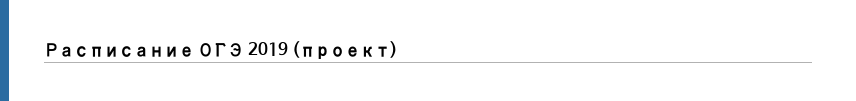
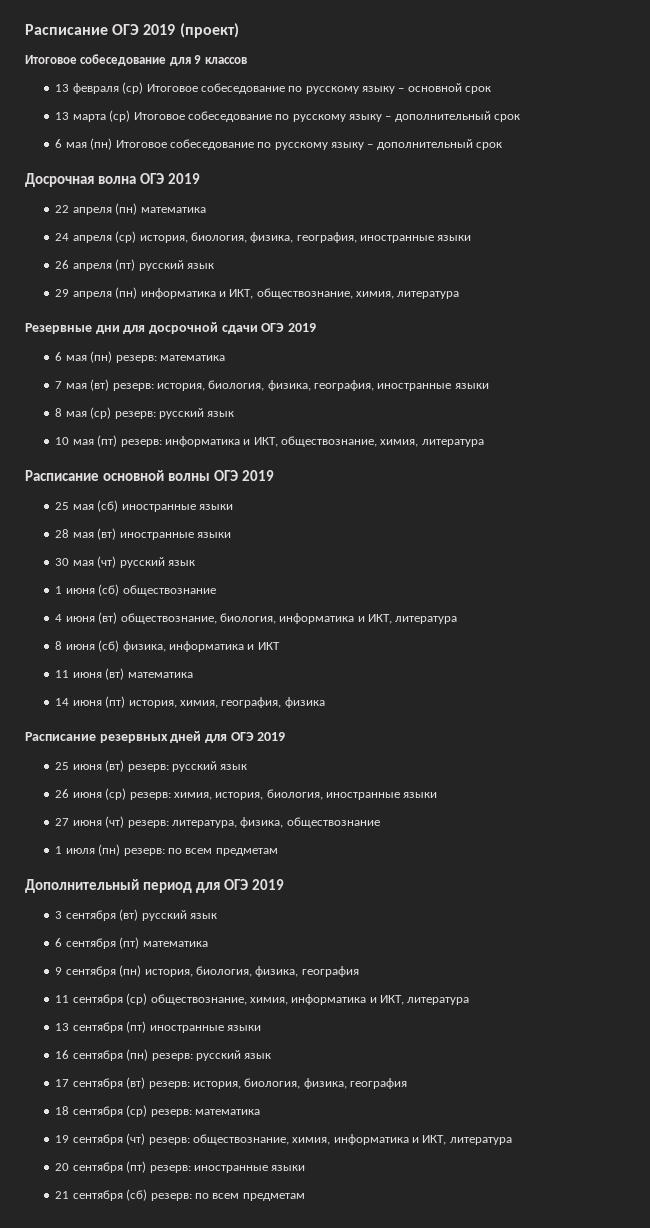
(399, 50) none -> [25,54,247,66] [55,82,492,94] [55,110,521,122] [55,138,503,150] [25,173,200,187] [55,203,206,215] [55,231,472,243] [55,259,214,271] [55,287,460,299] [25,322,316,334] [55,351,225,363] [55,379,489,391] [55,407,235,419] [55,435,484,447] [25,470,274,481] [55,500,233,512] [55,528,231,540] [55,556,195,568] [55,584,216,596] [55,612,458,624] [55,640,280,652] [55,668,193,680] [55,696,325,708] [25,731,286,743] [55,760,248,772] [55,788,438,800] [55,816,380,828] [55,844,278,856] [25,879,284,893] [55,909,217,921] [55,937,208,949] [55,965,359,977] [55,993,470,1005] [55,1021,261,1033] [55,1049,272,1061] [55,1077,408,1089] [55,1105,260,1117] [55,1133,512,1145] [55,1161,306,1173] [55,1189,305,1201] // Итоговое собеседование для 9 классов // 13 февраля (ср) Итоговое собеседование по русскому языку – основной срок // 13 марта (ср) Итоговое собеседование по русскому языку – дополнительный срок // 6 мая (пн) Итоговое собеседование по русскому языку – дополнительный срок // Досрочная волна ОГЭ 2019 // 22 апреля (пн) математика // 24 апреля (ср) история, биология, физика, география, иностранные языки // 26 апреля (пт) русский язык // 29 апреля (пн) информатика и ИКТ, обществознание, химия, литература // Резервные дни для досрочной сдачи ОГЭ 2019 // 6 мая (пн) резерв: математика // 7 мая (вт) резерв: история, биология, физика, география, иностранные языки // 8 мая (ср) резерв: русский язык // 10 мая (пт) резерв: информатика и ИКТ, обществознание, химия, литература // Расписание основной волны ОГЭ 2019 // 25 мая (сб) иностранные языки // 28 мая (вт) иностранные языки // 30 мая (чт) русский язык // 1 июня (сб) обществознание // 4 июня (вт) обществознание, биология, информатика и ИКТ, литература // 8 июня (сб) физика, информатика и ИКТ // 11 июня (вт) математика // 14 июня (пт) история, химия, география, физика // Расписание резервных дней для ОГЭ 2019 // 25 июня (вт) резерв: русский язык // 26 июня (ср) резерв: химия, история, биология, иностранные языки // 27 июня (чт) резерв: литература, физика, обществознание // 1 июля (пн) резерв: по всем предметам // Дополнительный период для ОГЭ 2019 // 3 сентября (вт) русский язык // 6 сентября (пт) математика // 9 сентября (пн) история, биология, физика, география // 11 сентября (ср) обществознание, химия, информатика и ИКТ, литература // 13 сентября (пт) иностранные языки // 16 сентября (пн) резерв: русский язык // 17 сентября (вт) резерв: история, биология, физика, география // 18 сентября (ср) резерв: математика // 19 сентября (чт) резерв: обществознание, химия, информатика и ИКТ, литература // 20 сентября (пт) резерв: иностранные языки // 21 сентября (сб) резерв: по всем предметам

